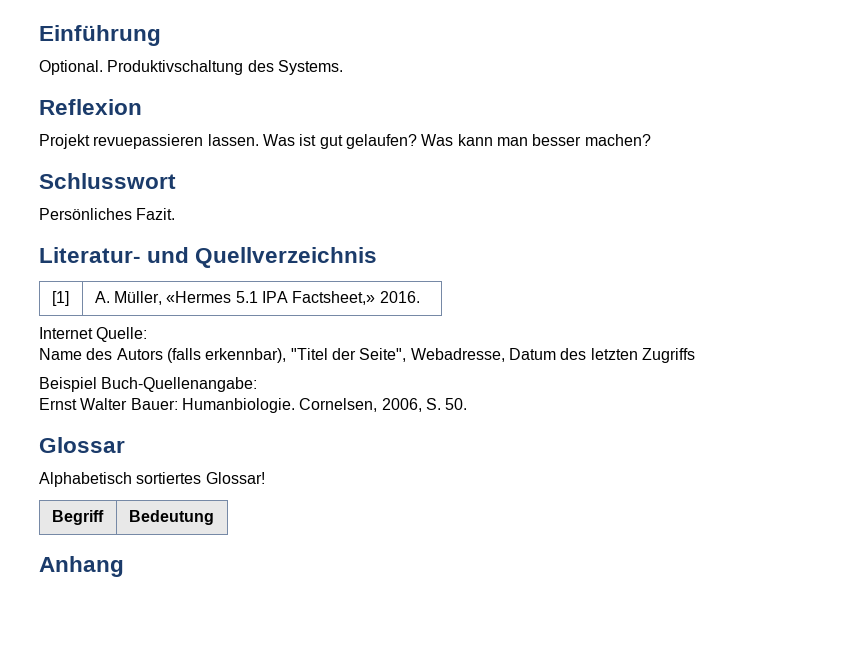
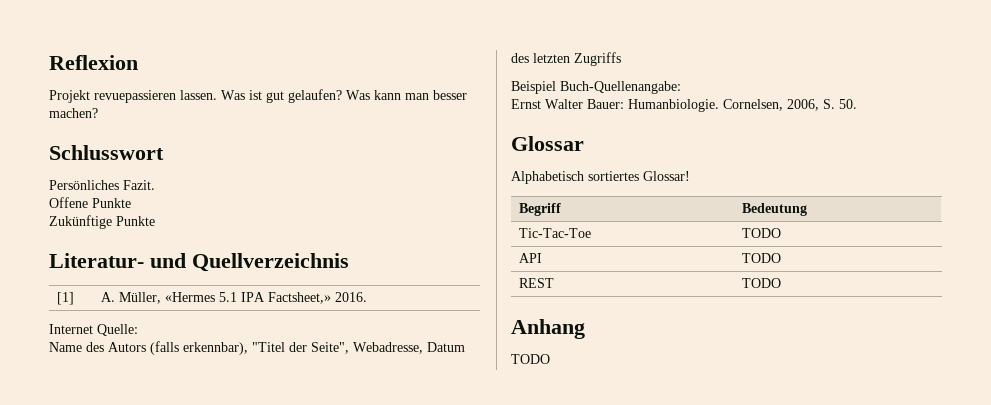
[39,25,161,46] [39,60,343,75] Einführung // Optional. Produktivschaltung des Systems. // -> (49, 62) none
(176, 214) none -> [49,197,131,208] [49,215,155,229] // Offene Punkte // Zukünftige Punkte
(214, 517) none -> [518,228,591,238] [741,228,781,238] [518,253,542,263] [741,253,781,263] [518,278,554,288] [741,278,781,288] // Tic-Tac-Toe | TODO // API | TODO // REST | TODO
(124, 566) none -> [511,354,550,364] // TODO

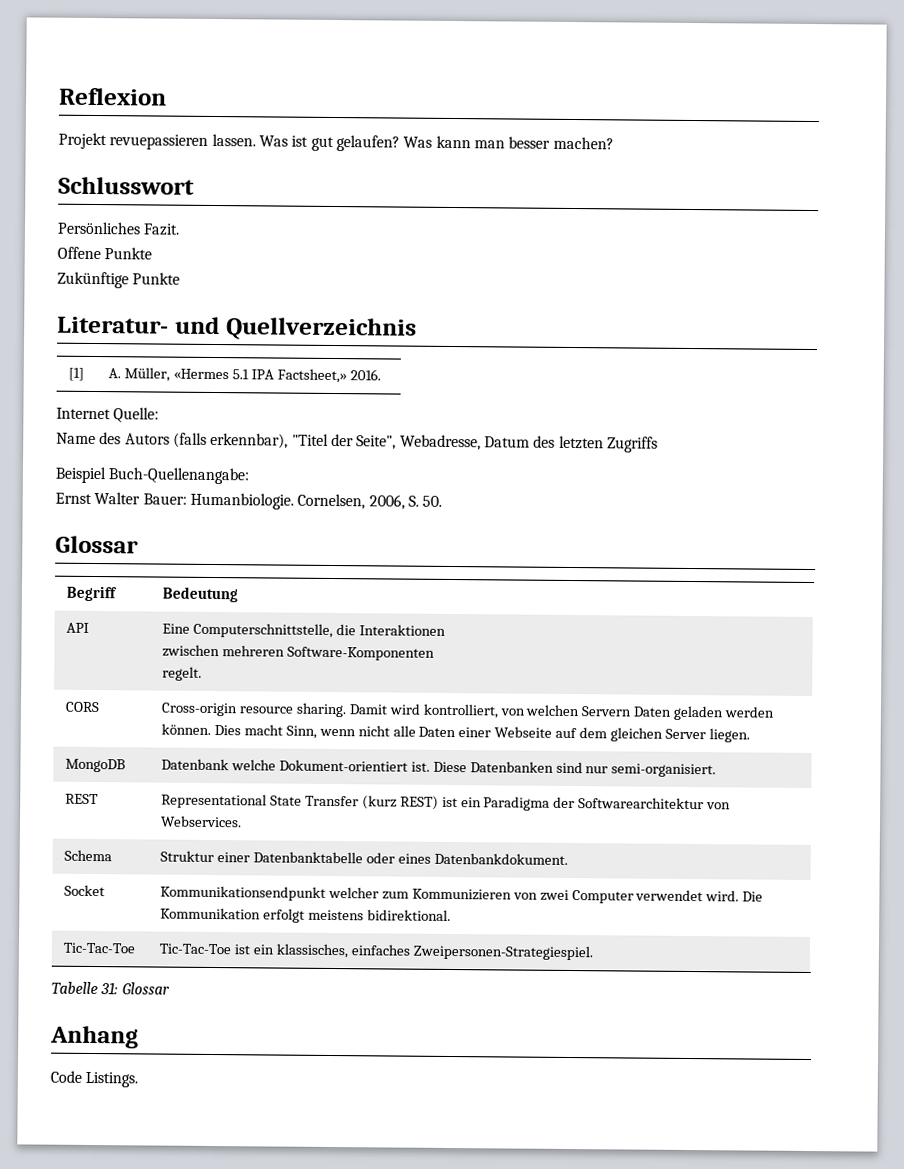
[511,171,690,184] // Alphabetisch sortiertes Glossar! -> (139, 544) none
[518,228,591,238] [741,228,781,238] // Tic-Tac-Toe | TODO -> (239, 594) none
[741,253,781,263] [518,278,554,288] [741,278,781,288] TODO // REST | TODO -> [162,622,446,639] [162,644,435,661] [162,666,203,681] [65,701,101,713] [161,702,775,721] [161,723,750,743] [65,758,127,773] [161,758,717,778] [65,793,100,805] [161,793,732,811] [160,815,243,828] [64,849,113,862] [160,850,568,865] [64,884,106,897] [160,885,764,904] [160,907,451,923] [63,942,136,954] [159,943,593,961] [51,981,170,995] Eine Computerschnittstelle, die Interaktionen // zwischen mehreren Software-Komponenten // regelt. // CORS | Cross-origin resource sharing. Damit wird kontrolliert, von welchen Servern Daten geladen werden können. Dies macht Sinn, wenn nicht alle Daten einer Webseite auf dem gleichen Server liegen. // MongoDB | Datenbank welche Dokument-orientiert ist. Diese Datenbanken sind nur semi-organisiert. // REST | Representational State Transfer (kurz REST) ist ein Paradigma der Softwarearchitektur von Webservices. // Schema | Struktur einer Datenbanktabelle oder eines Datenbankdokument. // Socket | Kommunikationsendpunkt welcher zum Kommunizieren von zwei Computer verwendet wird. Die Kommunikation erfolgt meistens bidirektional. // Tic-Tac-Toe | Tic-Tac-Toe ist ein klassisches, einfaches Zweipersonen-Strategiespiel. // Tabelle 31: Glossar
[511,354,550,364] TODO -> [50,1070,139,1088] Code Listings.

